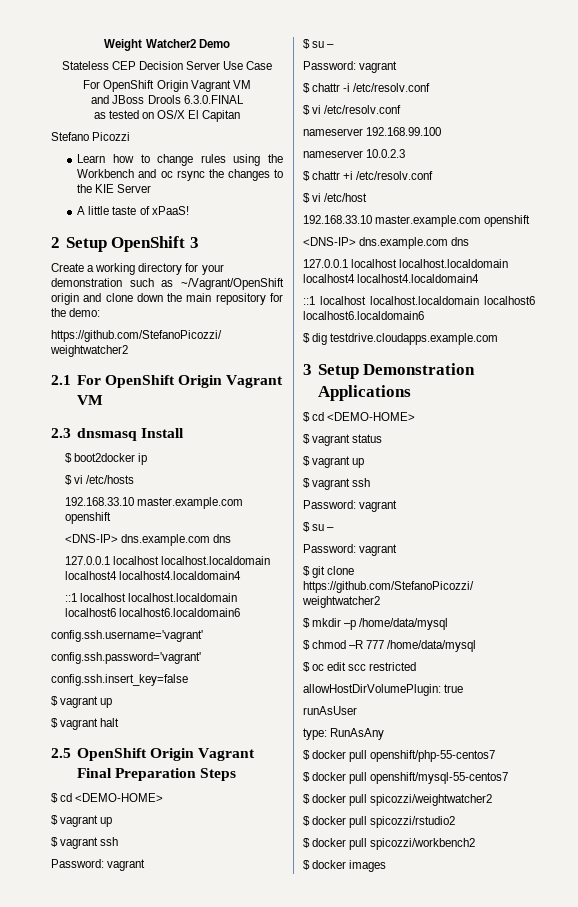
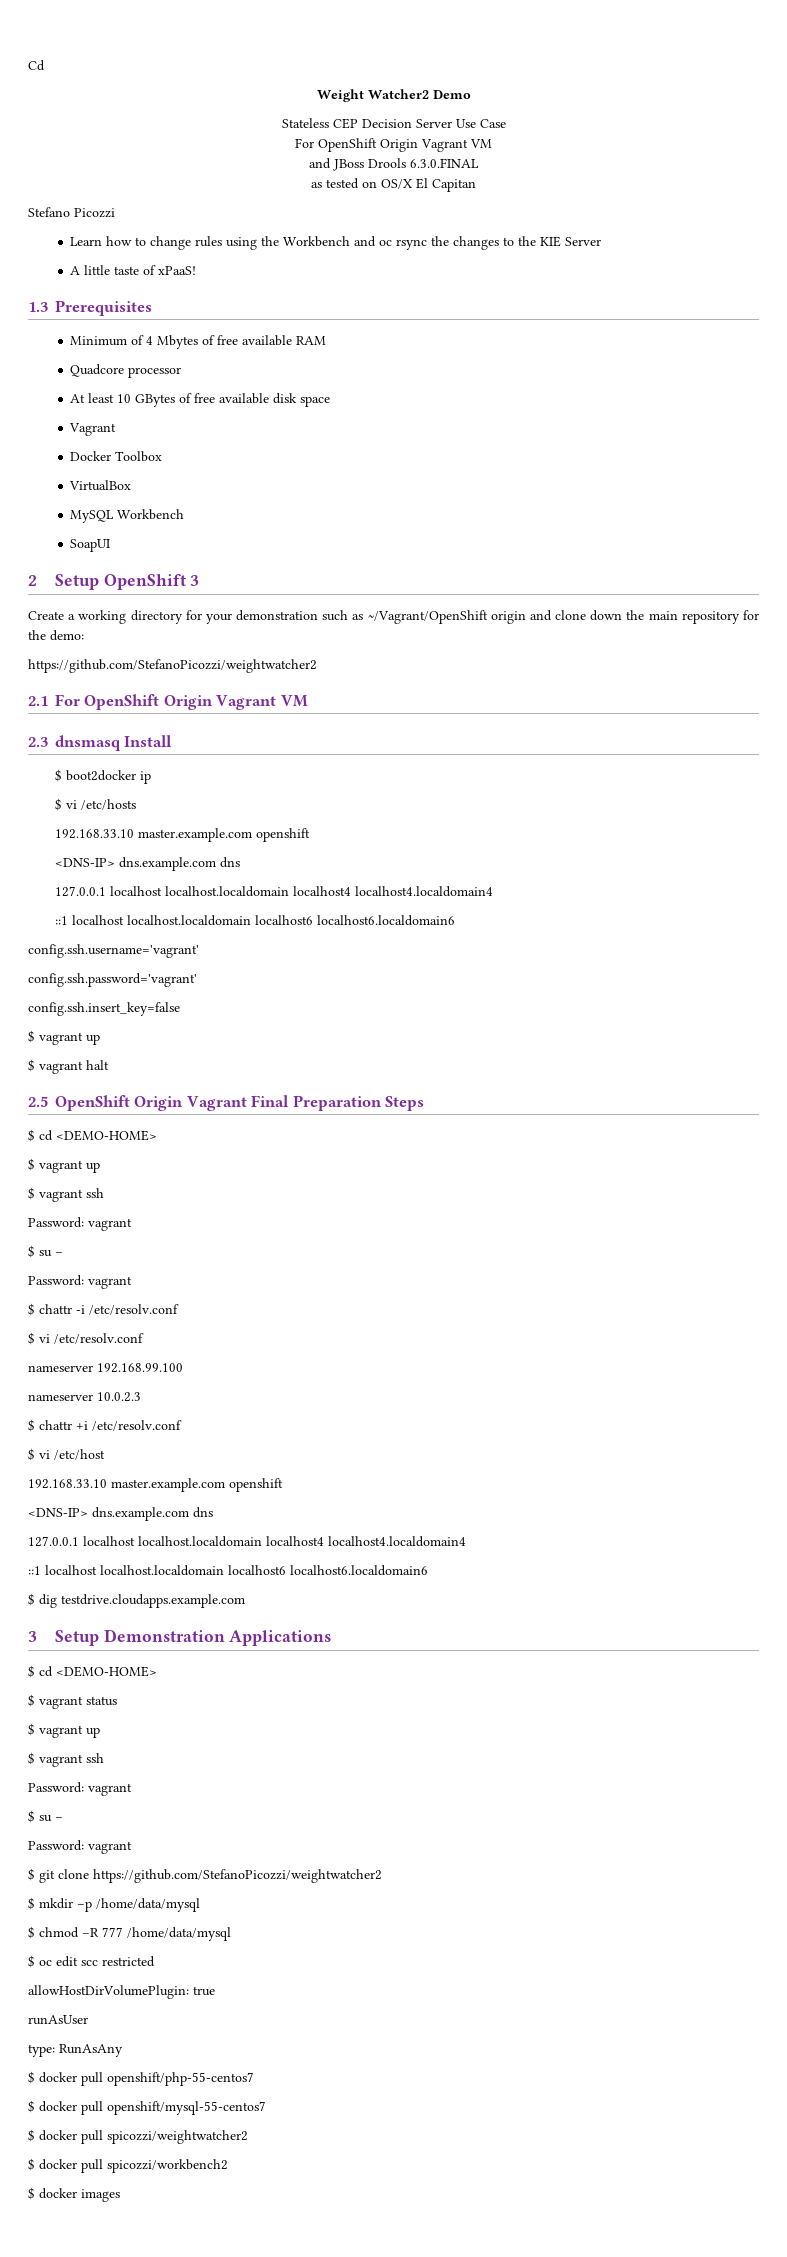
(104, 45) none -> [28,60,45,71] Cd //
(189, 210) none -> [28,300,152,316] [70,335,327,349] [70,364,182,378] [70,393,331,407] [69,423,117,436] [70,451,163,462] [69,480,132,491] [70,509,185,523] [70,539,111,552] // 1.3 Prerequisites // Minimum of 4 Mbytes of free available RAM // Quadcore processor // At least 10 GBytes of free available disk space // Vagrant // Docker Toolbox // VirtualBox // MySQL Workbench // SoapUI
[303,816,456,828] // $ docker pull spicozzi/rstudio2 -> (248, 2137) none

